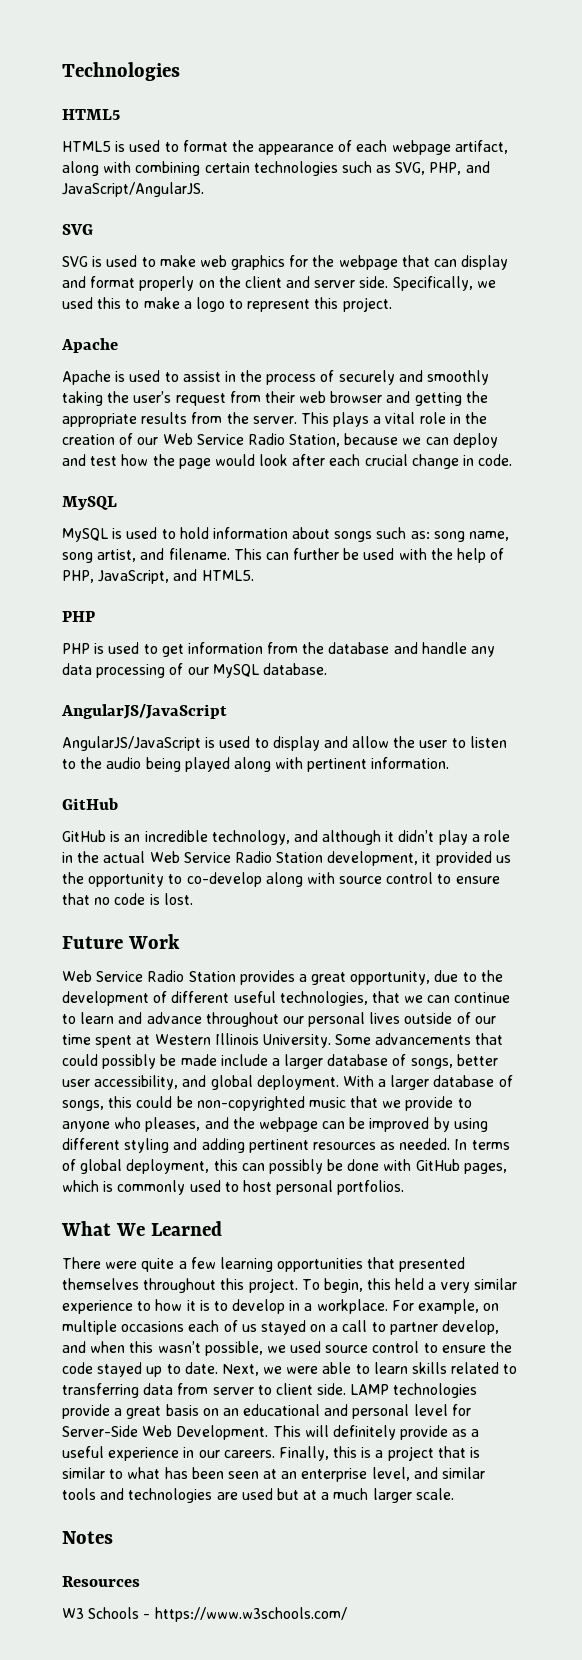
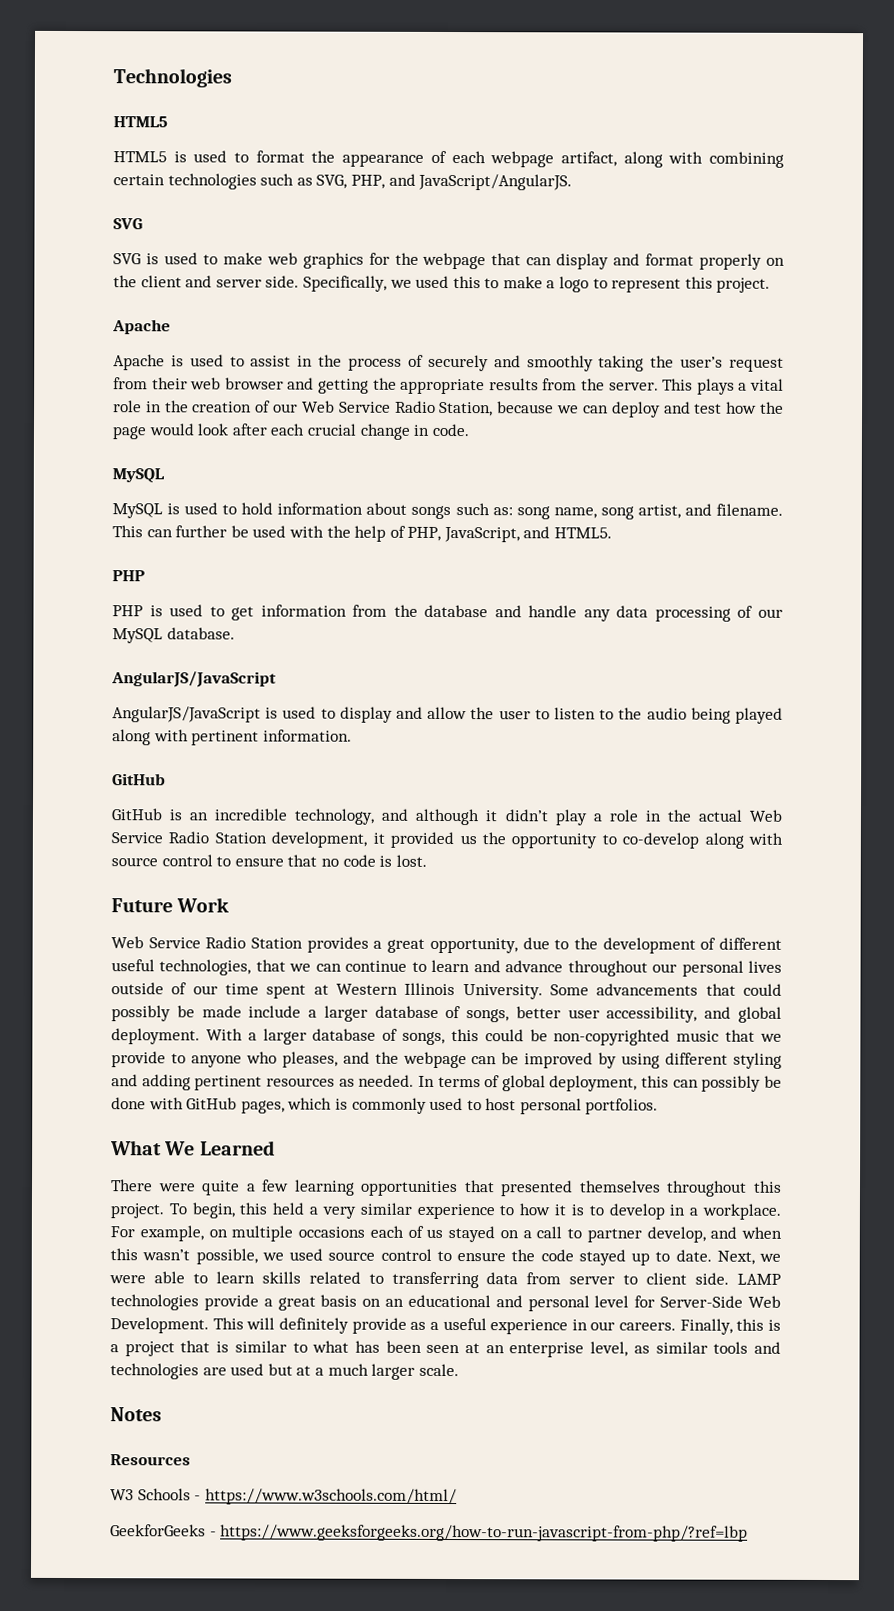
[413,1467,438,1479] and -> [633,1345,650,1354] as
[154,1607,347,1622] https://www.w3schools.com/ -> [204,1488,457,1506] [110,1524,749,1542] https://www.w3schools.com/html/ // GeekforGeeks - https://www.geeksforgeeks.org/how-to-run-javascript-from-php/?ref=lbp

